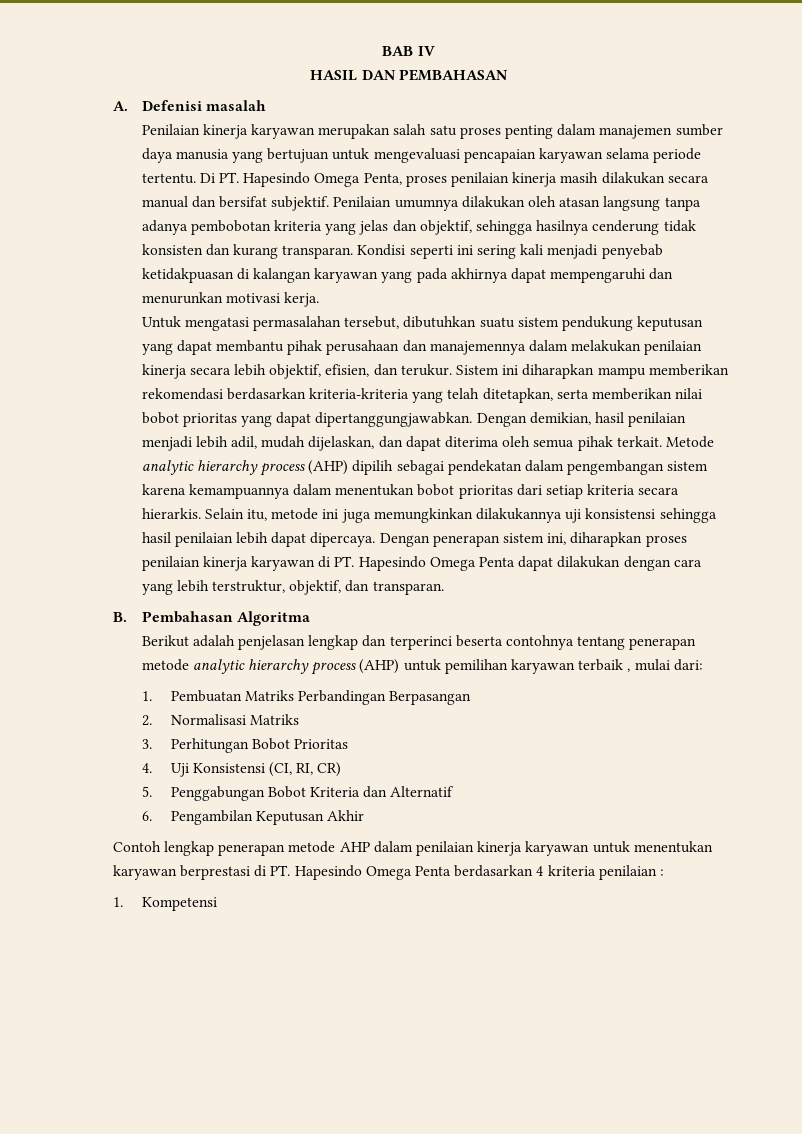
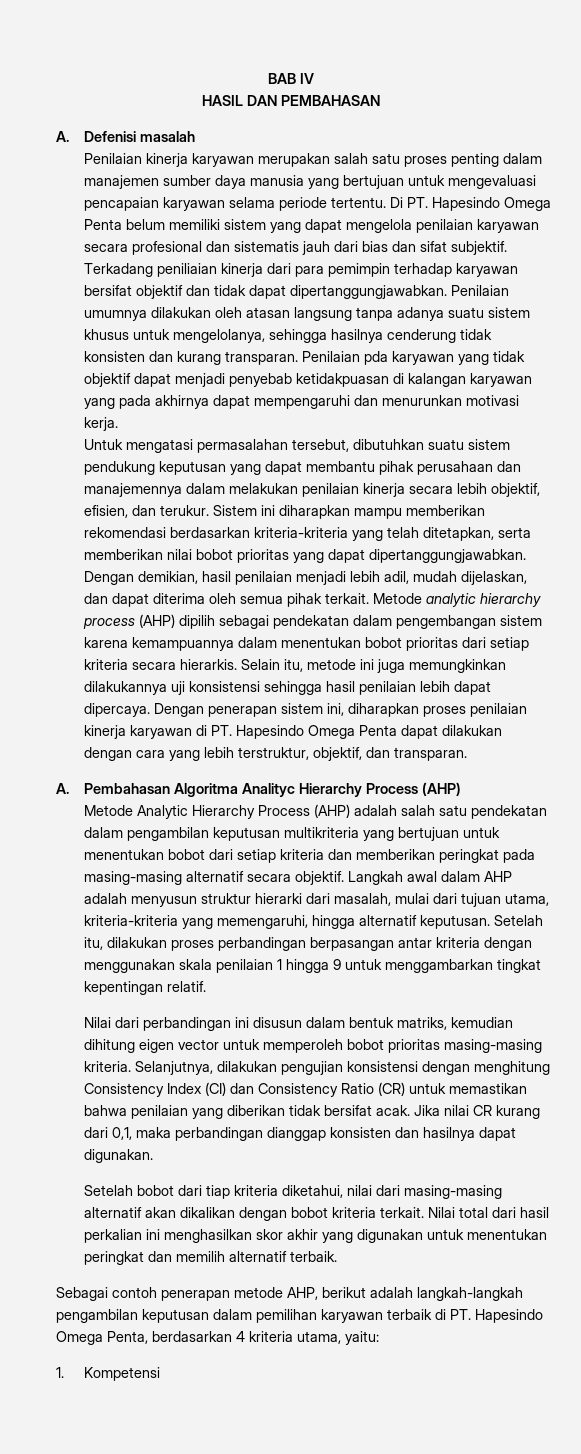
[363,172,709,187] [141,196,330,211] Penta, proses penilaian kinerja masih dilakukan secara manual dan bersifat subjektif. -> [83,219,539,233] [83,241,507,255] [83,263,518,277] [83,285,447,299] Penta belum memiliki sistem yang dapat mengelola penilaian karyawan secara profesional dan sistematis jauh dari bias dan sifat subjektif. Terkadang peniliaian kinerja dari para pemimpin terhadap karyawan bersifat objektif dan tidak dapat dipertanggungjawabkan.
[190,220,472,235] pembobotan kriteria yang jelas dan objektif, -> [447,307,530,318] [83,329,265,343] suatu sistem khusus untuk mengelolanya,
[357,244,544,259] Kondisi seperti ini sering kali -> [301,351,525,365] [83,373,171,387] Penilaian pda karyawan yang tidak objektif dapat
[112,612,127,622] B. -> [56,783,70,794] A.
[141,635,697,650] [141,659,703,675] [141,690,472,705] [141,714,299,726] [141,738,348,753] [141,762,342,777] [141,786,455,801] [141,810,364,825] [112,841,713,856] [112,865,451,880] // Berikut adalah penjelasan lengkap dan terperinci beserta contohnya tentang penerapan metode analytic hierarchy process (AHP) untuk pemilihan karyawan terbaik , mulai dari: // 1. Pembuatan Matriks Perbandingan Berpasangan // 2. Normalisasi Matriks // 3. Perhitungan Bobot Prioritas // 4. Uji Konsistensi (CI, RI, CR) // 5. Penggabungan Bobot Kriteria dan Alternatif // 6. Pengambilan Keputusan Akhir // Contoh lengkap penerapan metode AHP dalam penilaian kinerja karyawan untuk menentukan karyawan berprestasi di PT. Hapesindo Omega Penta -> [241,782,461,797] [83,804,547,819] [83,827,500,841] [83,849,535,863] [83,871,512,885] [83,893,549,907] [83,915,543,929] [83,937,532,951] [83,959,541,973] [83,981,206,995] [83,1017,513,1031] [83,1039,542,1053] [83,1061,550,1075] [83,1082,527,1097] [83,1105,540,1119] [83,1127,516,1141] [83,1149,153,1163] [83,1185,502,1199] [83,1207,549,1221] [83,1229,547,1243] [83,1251,337,1265] [56,1287,524,1301] [56,1309,544,1323] [56,1331,149,1345] Analityc Hierarchy Process (AHP) // Metode Analytic Hierarchy Process (AHP) adalah salah satu pendekatan dalam pengambilan keputusan multikriteria yang bertujuan untuk menentukan bobot dari setiap kriteria dan memberikan peringkat pada masing-masing alternatif secara objektif. Langkah awal dalam AHP adalah menyusun struktur hierarki dari masalah, mulai dari tujuan utama, kriteria-kriteria yang memengaruhi, hingga alternatif keputusan. Setelah itu, dilakukan proses perbandingan berpasangan antar kriteria dengan menggunakan skala penilaian 1 hingga 9 untuk menggambarkan tingkat kepentingan relatif. // Nilai dari perbandingan ini disusun dalam bentuk matriks, kemudian dihitung eigen vector untuk memperoleh bobot prioritas masing-masing kriteria. Selanjutnya, dilakukan pengujian konsistensi dengan menghitung Consistency Index (CI) dan Consistency Ratio (CR) untuk memastikan bahwa penilaian yang diberikan tidak bersifat acak. Jika nilai CR kurang dari 0,1, maka perbandingan dianggap konsisten dan hasilnya dapat digunakan. // Setelah bobot dari tiap kriteria diketahui, nilai dari masing-masing alternatif akan dikalikan dengan bobot kriteria terkait. Nilai total dari hasil perkalian ini menghasilkan skor akhir yang digunakan untuk menentukan peringkat dan memilih alternatif terbaik. // Sebagai contoh penerapan metode AHP, berikut adalah langkah-langkah pengambilan keputusan dalam pemilihan karyawan terbaik di PT. Hapesindo Omega Penta,
[598,865,664,880] penilaian : -> [297,1331,380,1345] utama, yaitu:

